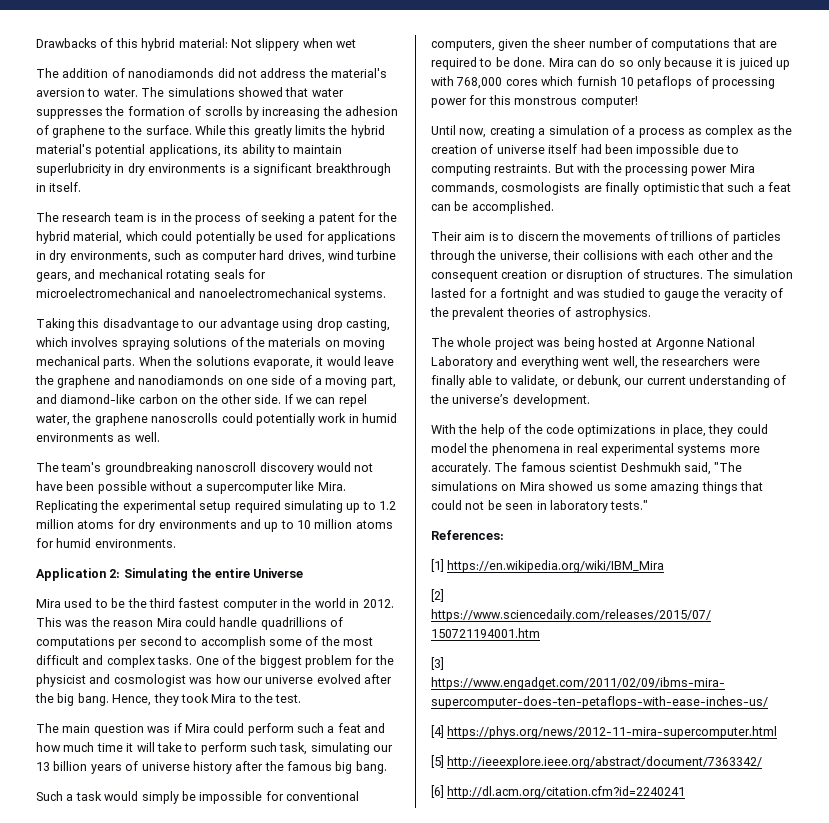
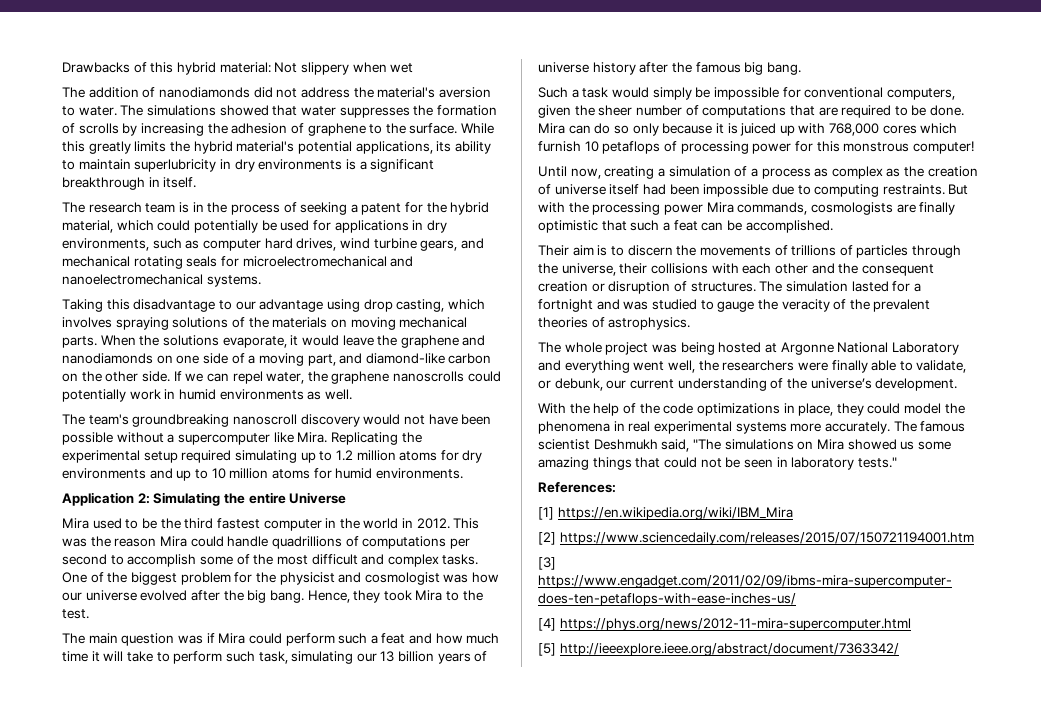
[431,785,686,799] // [6] http://dl.acm.org/citation.cfm?id=2240241 -> (899, 649) none

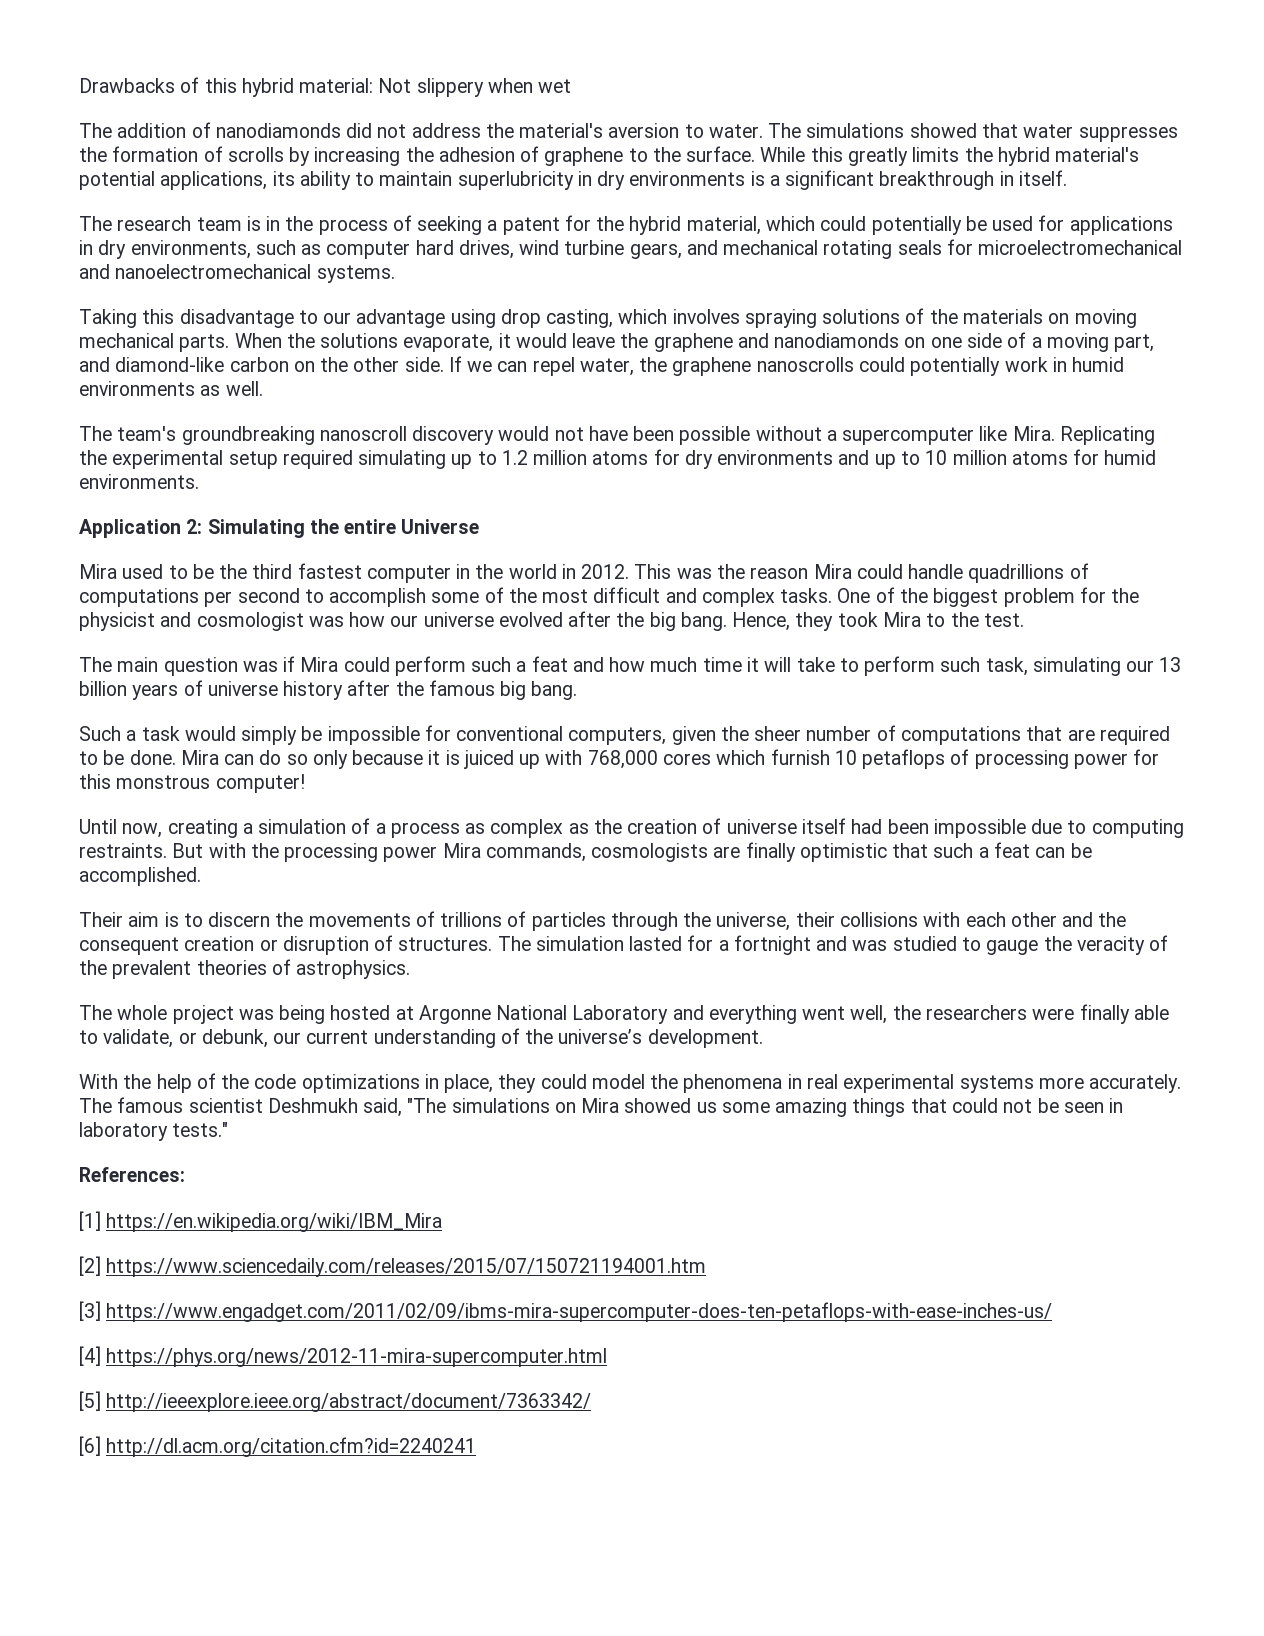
(899, 649) none -> [79,1436,477,1457] // [6] http://dl.acm.org/citation.cfm?id=2240241

